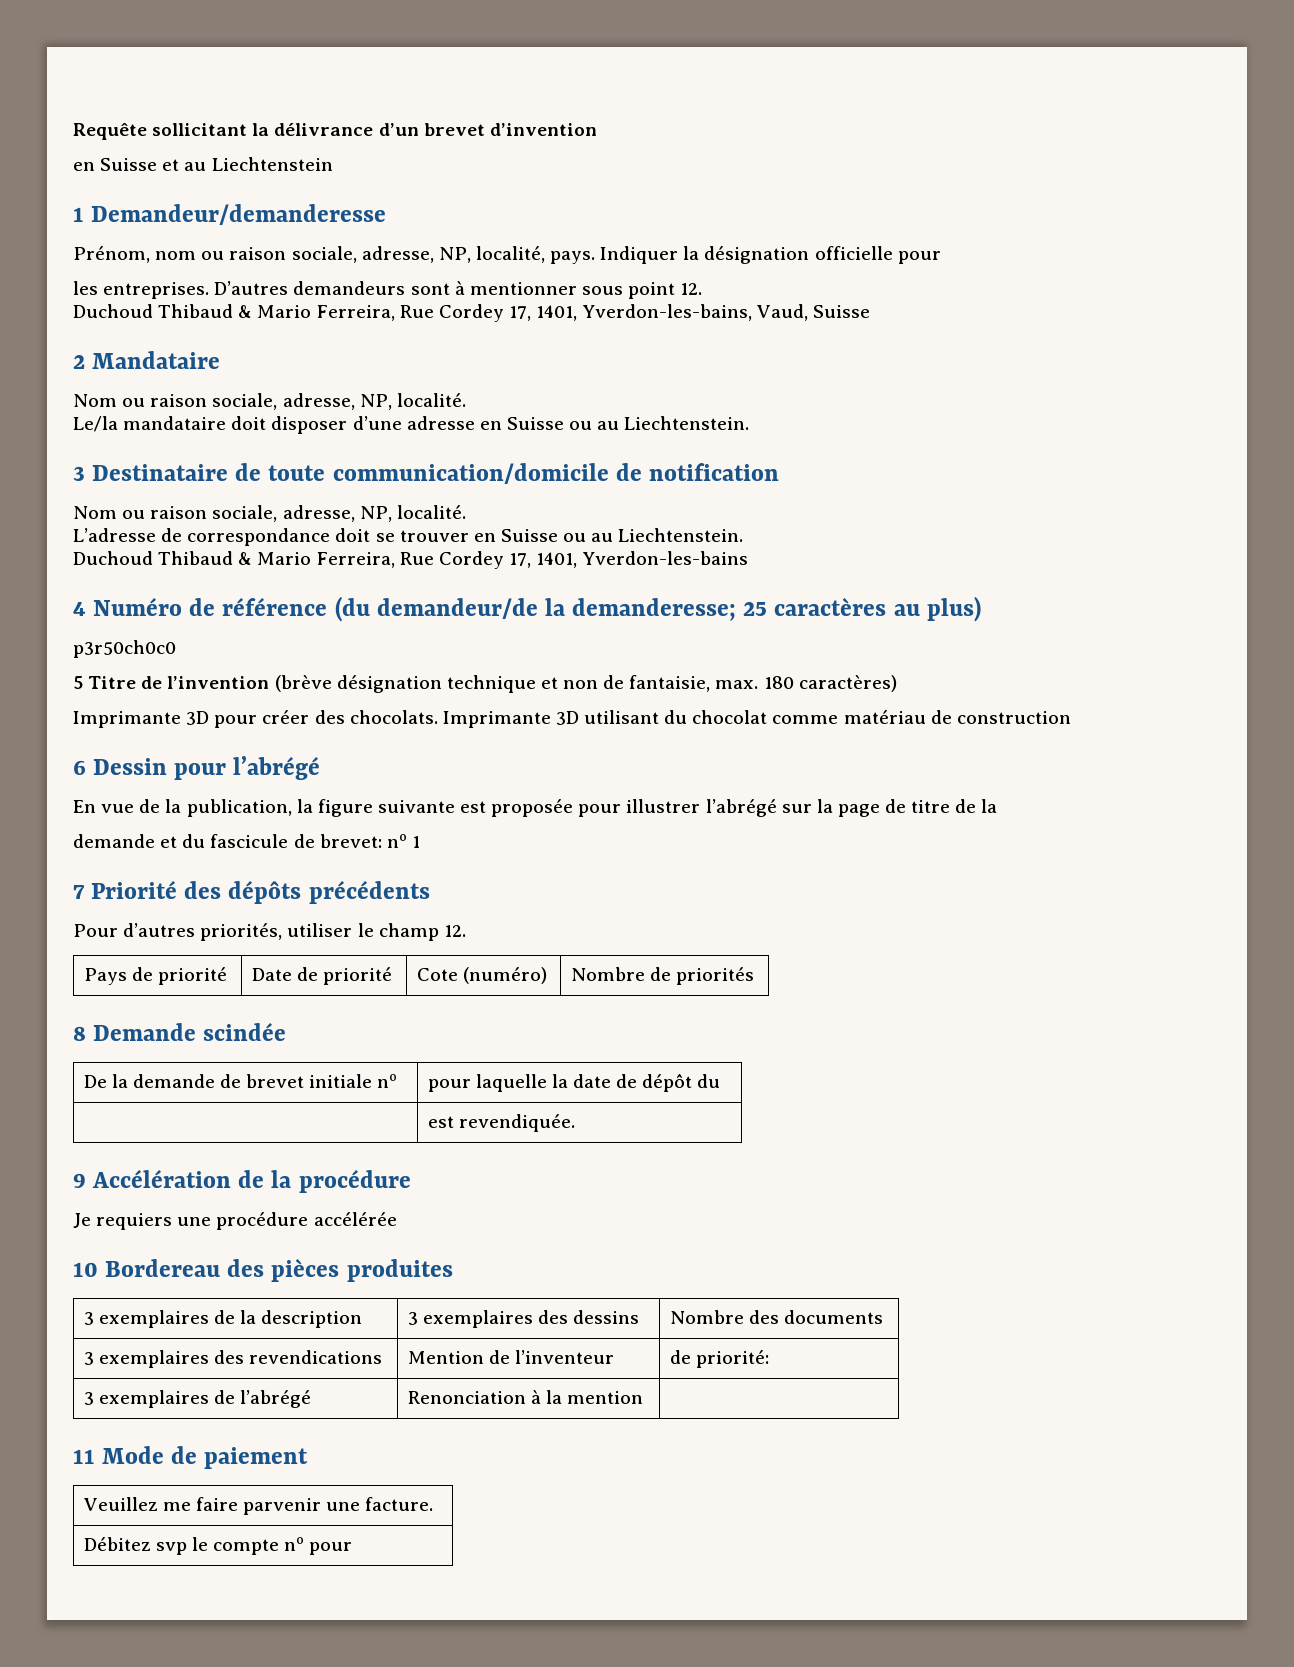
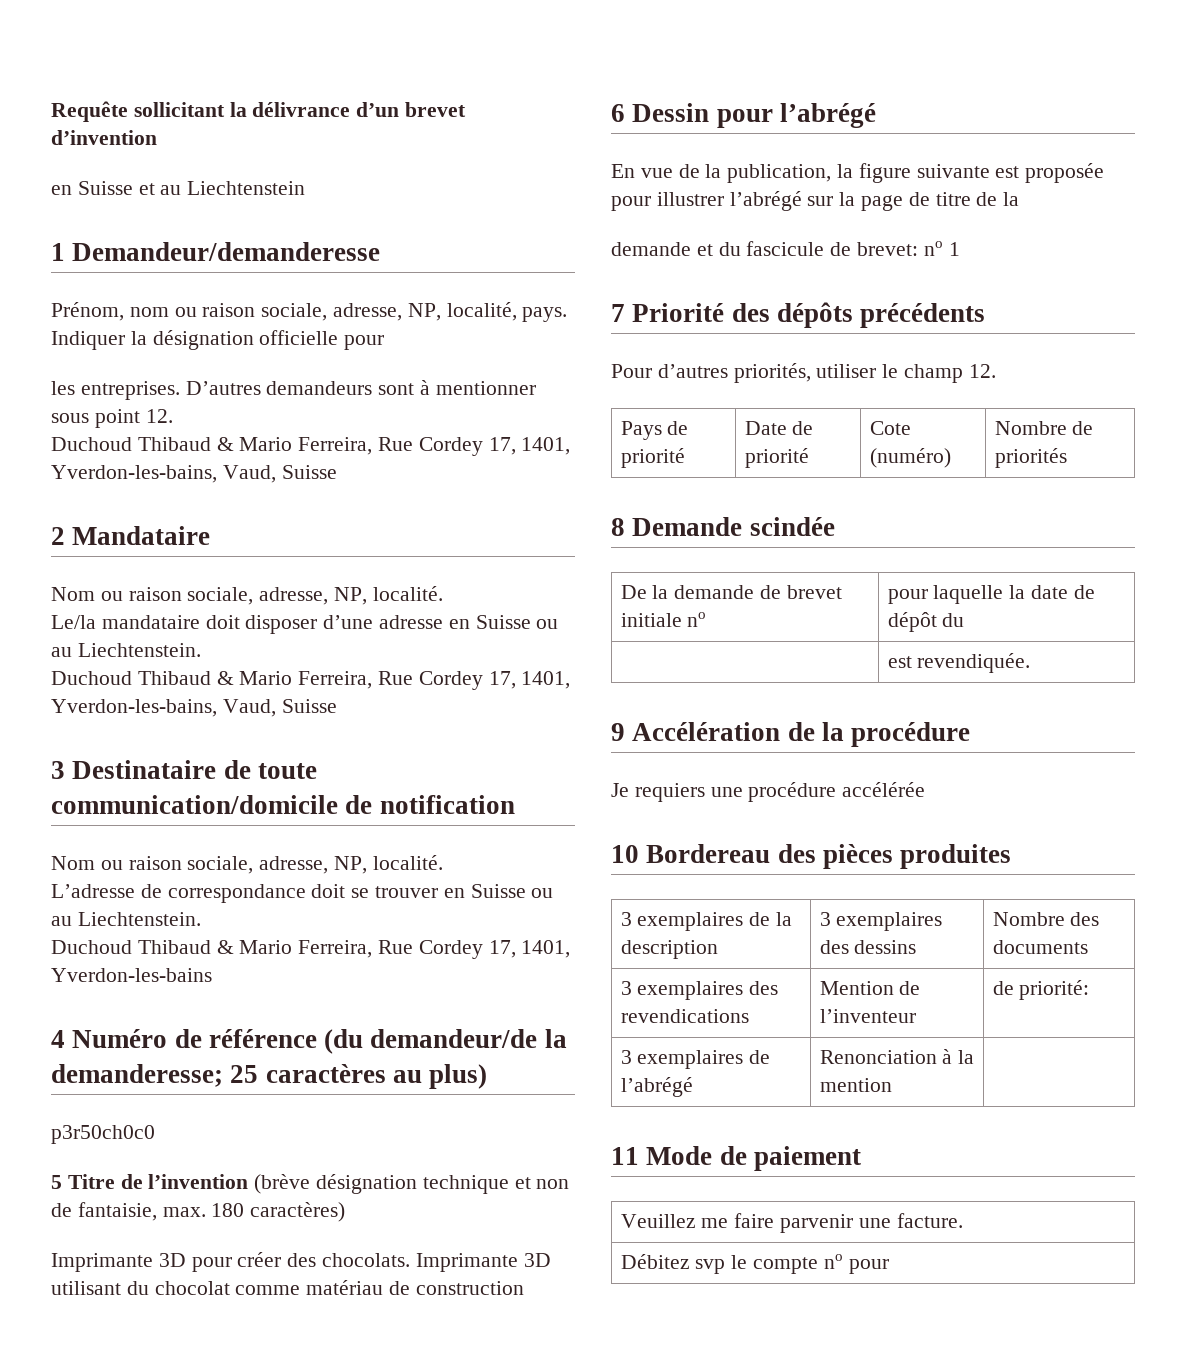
(750, 423) none -> [51,671,571,690] [51,699,337,717] // Duchoud Thibaud & Mario Ferreira, Rue Cordey 17, 1401, Yverdon-les-bains, Vaud, Suisse

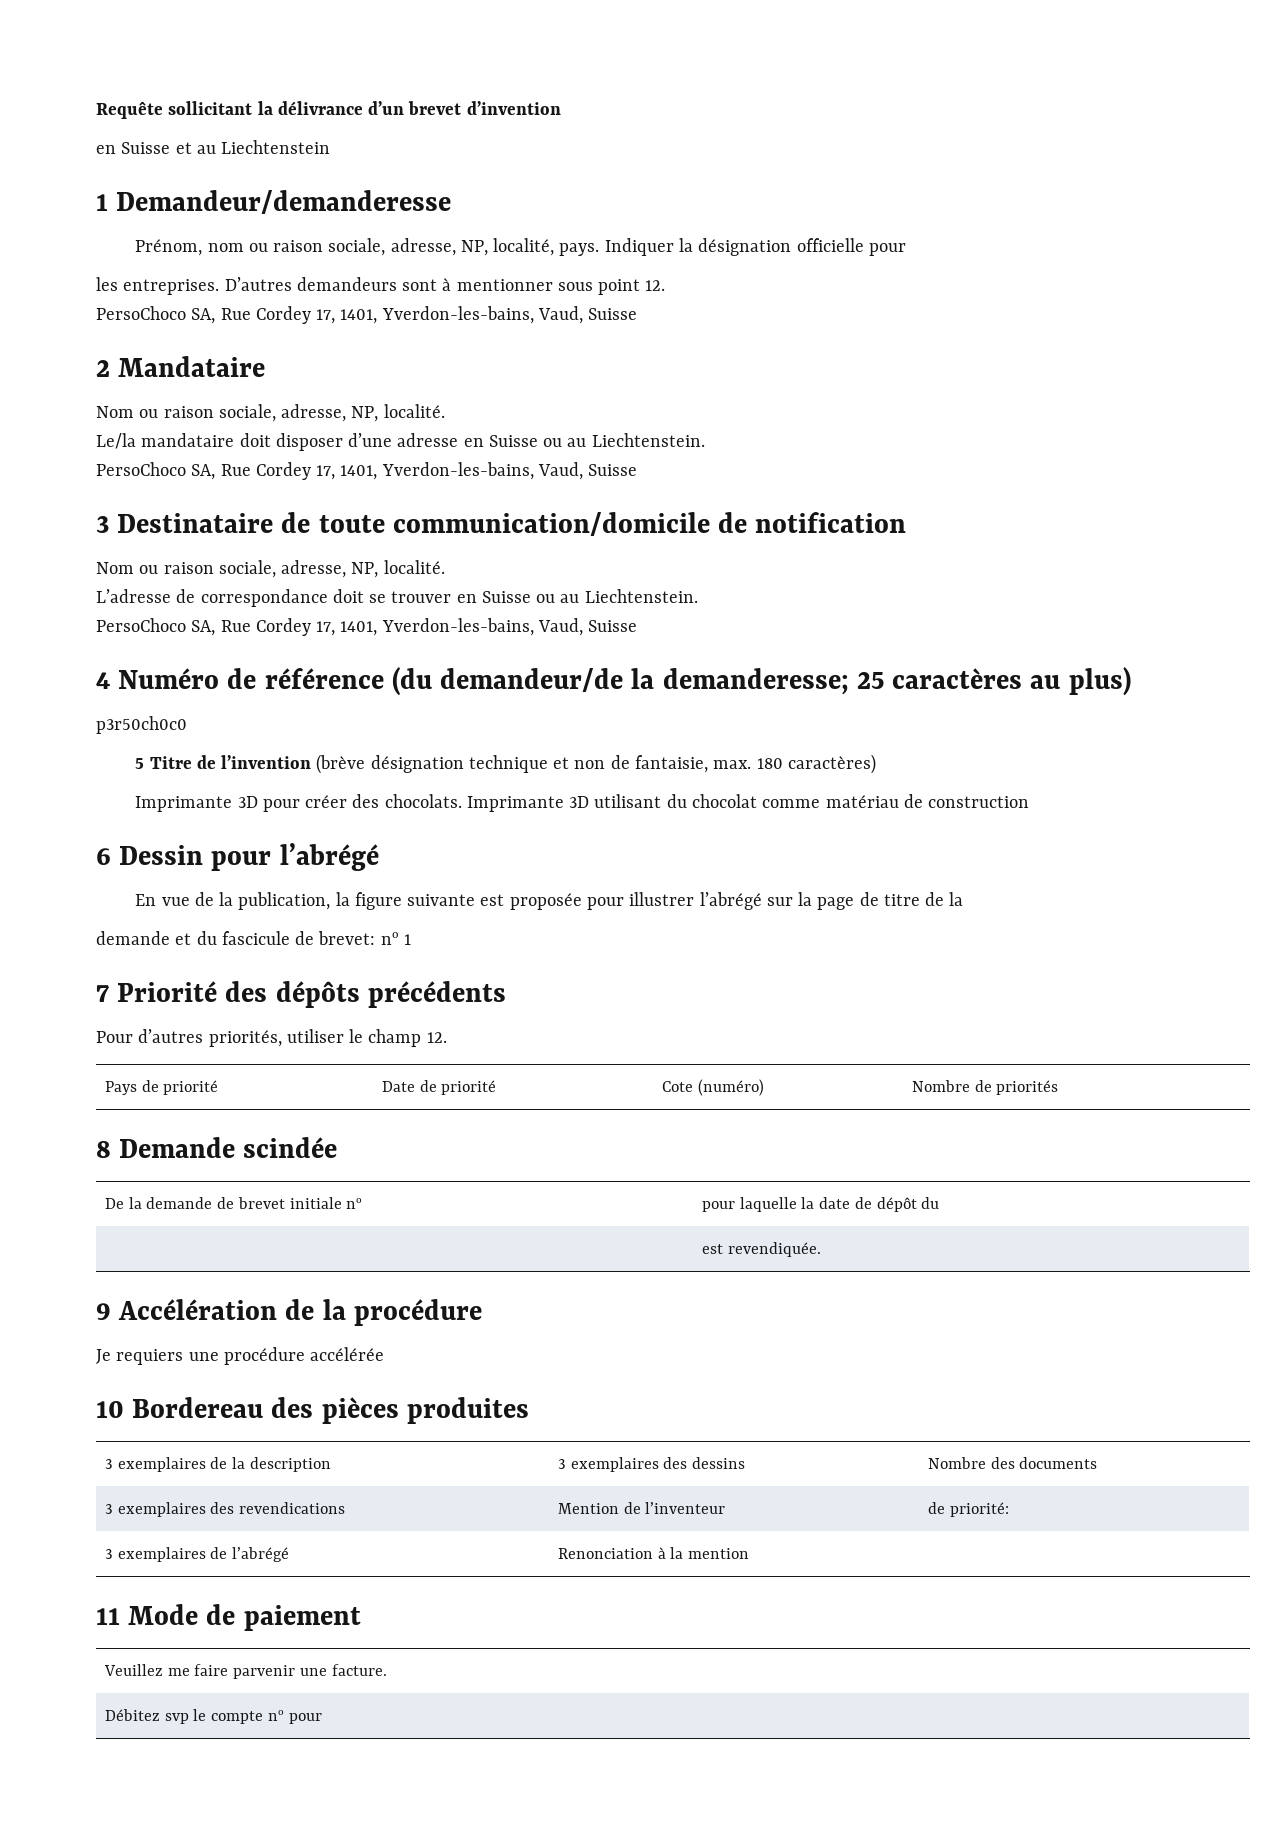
[51,437,373,455] Duchoud Thibaud & Mario Ferreira, -> [96,306,216,324] PersoChoco SA,
[51,671,373,689] Duchoud Thibaud & Mario Ferreira, -> [96,462,216,480] PersoChoco SA,
[51,940,571,959] [51,968,212,982] Duchoud Thibaud & Mario Ferreira, Rue Cordey 17, 1401, Yverdon-les-bains -> [96,618,638,636] PersoChoco SA, Rue Cordey 17, 1401, Yverdon-les-bains, Vaud, Suisse

